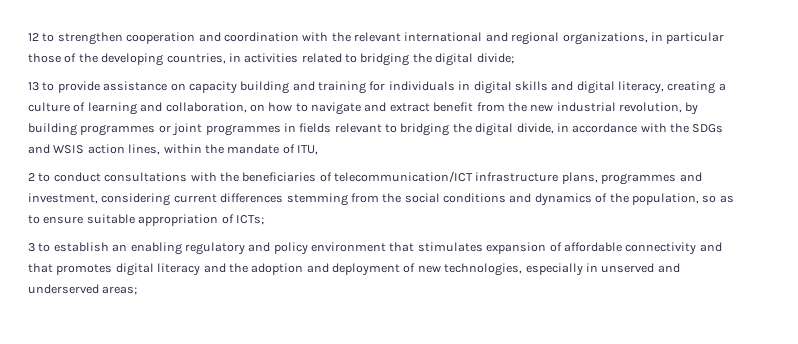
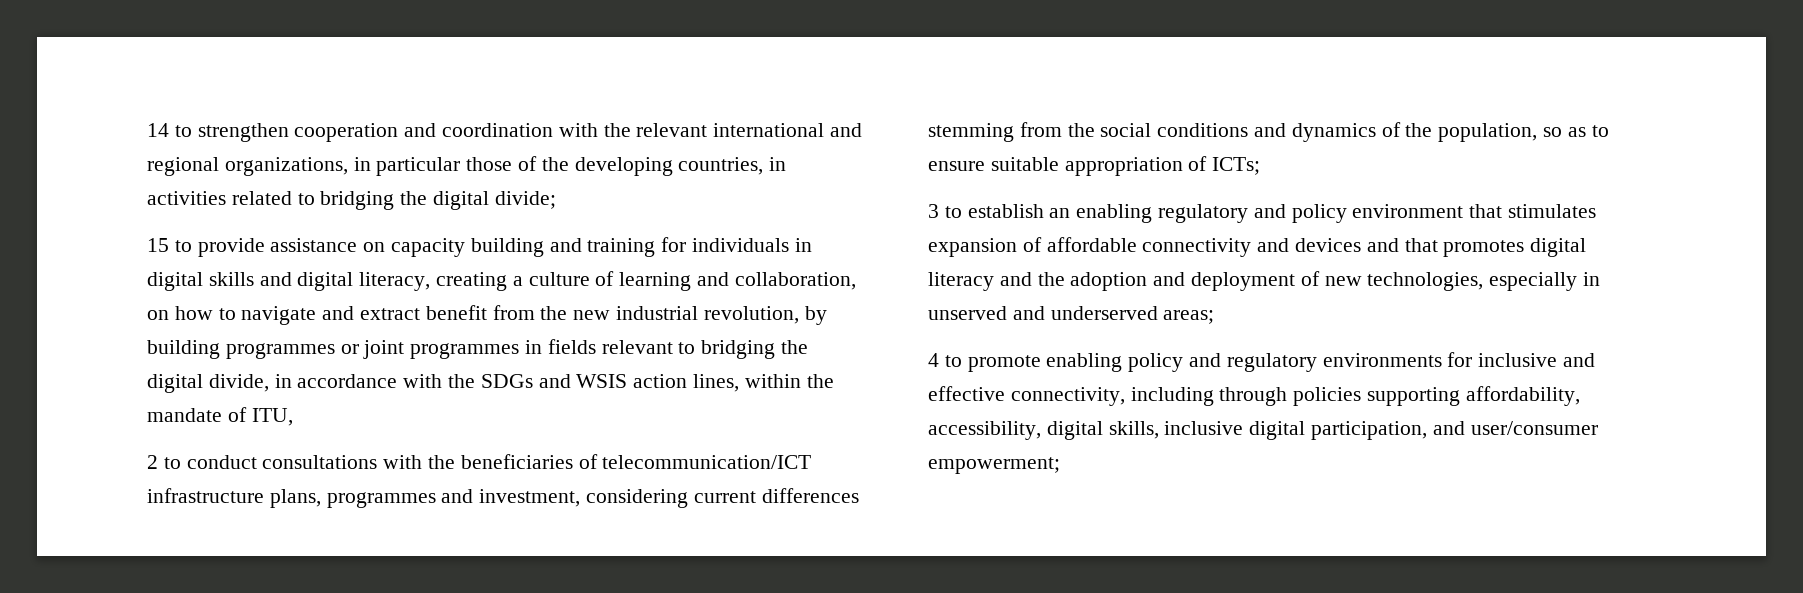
[28,33,39,41] 12 -> [147,123,169,137] 14
[28,82,39,91] 13 -> [147,238,169,252] 15
(722, 247) none -> [1295,238,1399,252] devices and
(138, 290) none -> [928,352,1596,372] [928,386,1580,406] [928,421,1598,440] [928,457,1060,474] // 4 to promote enabling policy and regulatory environments for inclusive and effective connectivity, including through policies supporting affordability, accessibility, digital skills, inclusive digital participation, and user/consumer empowerment;

